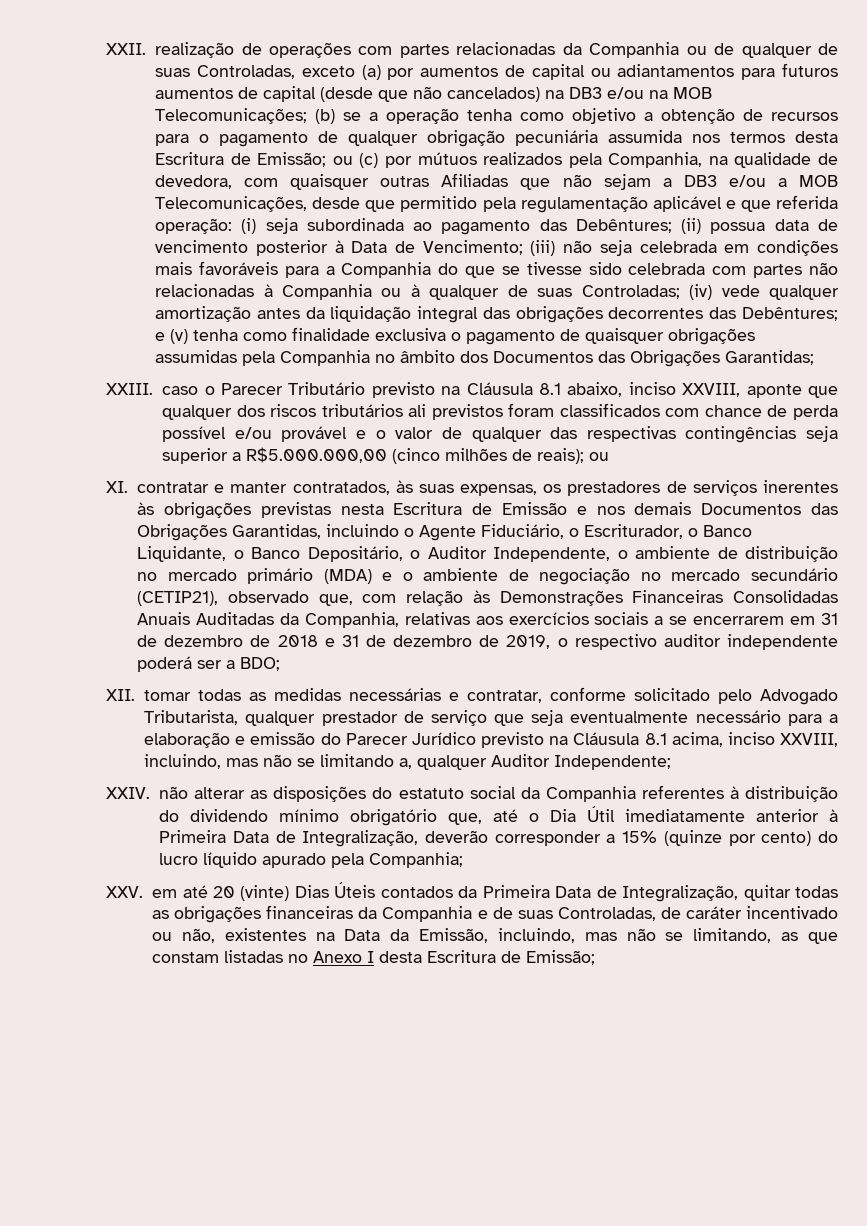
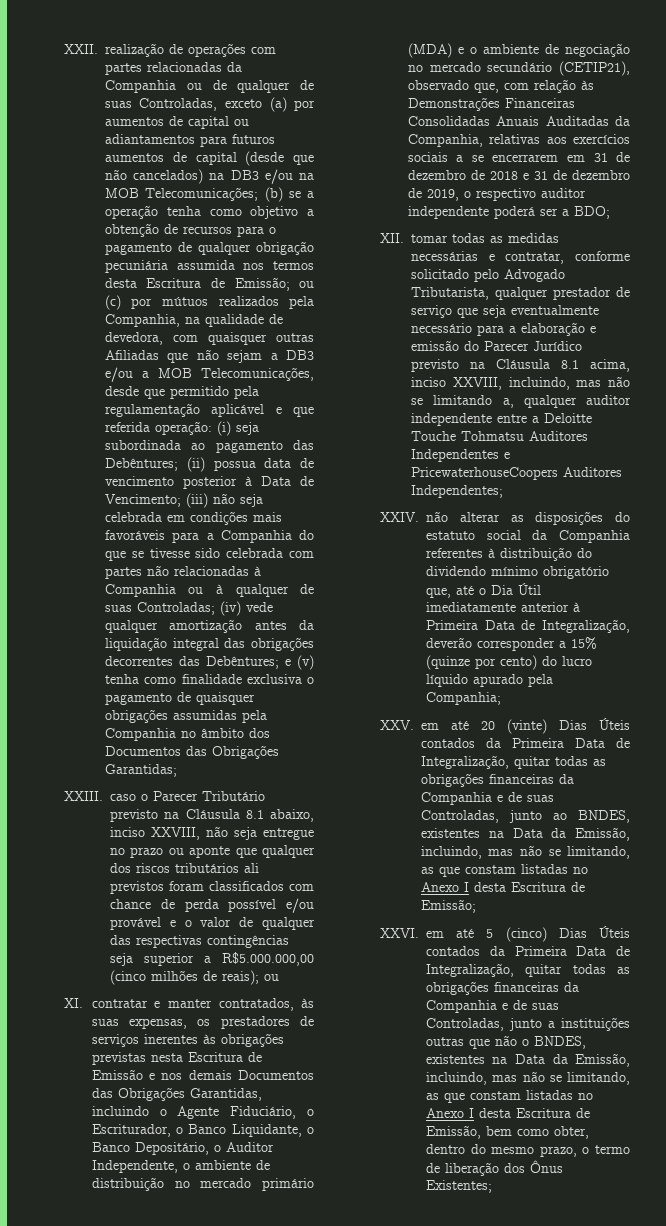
(741, 390) none -> [205,826,314,840] [109,847,184,858] não seja entregue no prazo ou
[491,754,672,770] Auditor Independente; -> [586,395,631,405] [410,413,592,426] [410,431,588,441] [410,449,510,462] [410,467,622,480] [410,485,503,498] auditor independente entre a Deloitte Touche Tohmatsu Auditores Independentes e PricewaterhouseCoopers Auditores Independentes;
[660,906,839,919] [152,928,215,943] de caráter incentivado ou não, -> [508,810,630,823] junto ao BNDES,
(596, 957) none -> [379,925,630,942] [425,946,630,956] [425,963,630,977] [425,981,579,995] [425,1000,559,1013] [425,1017,630,1031] [425,1035,586,1049] [425,1053,630,1067] [425,1071,630,1085] [425,1090,593,1103] [425,1108,590,1118] [425,1125,589,1139] [425,1144,630,1157] [425,1160,563,1176] [425,1180,492,1193] // XXVI. em até 5 (cinco) Dias Úteis contados da Primeira Data de Integralização, quitar todas as obrigações financeiras da Companhia e de suas Controladas, junto a instituições outras que não o BNDES, existentes na Data da Emissão, incluindo, mas não se limitando, as que constam listadas no Anexo I desta Escritura de Emissão, bem como obter, dentro do mesmo prazo, o termo de liberação dos Ônus Existentes;

